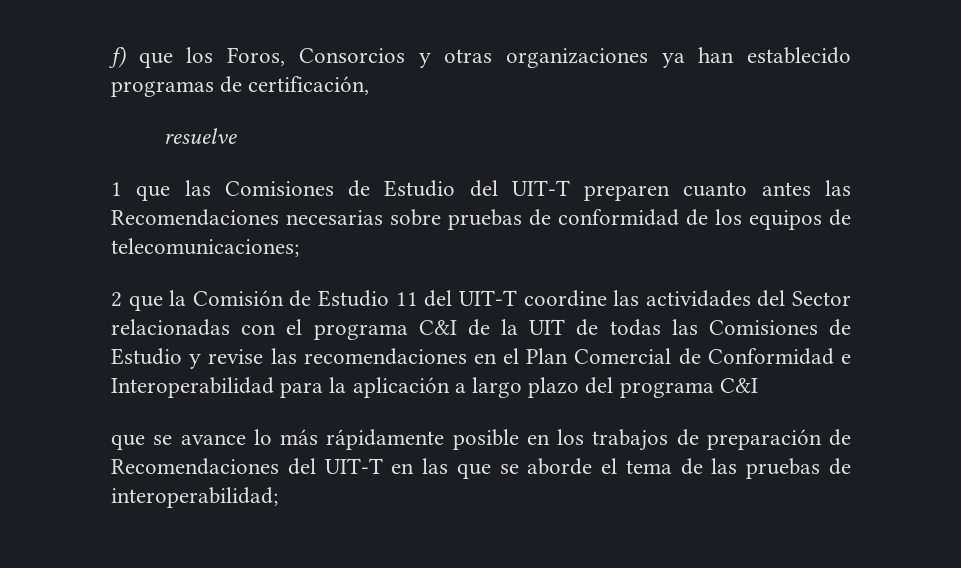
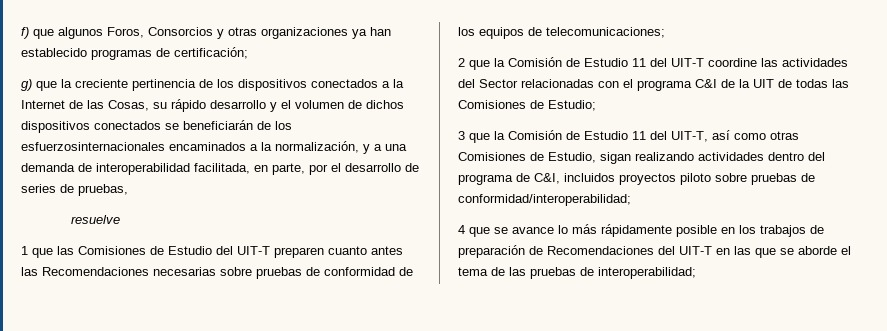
[186,47,214,63] los -> [58,27,103,39] algunos
[248,76,370,95] certificación, -> [174,47,248,59] [21,79,404,91] [21,99,404,112] [21,120,292,133] [21,141,407,154] [21,163,419,175] [21,184,128,196] certificación; // g) que la creciente pertinencia de los dispositivos conectados a la Internet de las Cosas, su rápido desarrollo y el volumen de dichos dispositivos conectados se beneficiarán de los esfuerzosinternacionales encaminados a la normalización, y a una demanda de interoperabilidad facilitada, en parte, por el desarrollo de series de pruebas,
[111,348,851,369] [111,377,758,398] Estudio y revise las recomendaciones en el Plan Comercial de Conformidad e Interoperabilidad para la aplicación a largo plazo del programa C&I // -> [548,100,596,111] [458,130,799,143] [458,152,825,164] [458,173,815,185] [458,194,631,206] [458,225,465,234] Estudio; // 3 que la Comisión de Estudio 11 del UIT-T, así como otras Comisiones de Estudio, sigan realizando actividades dentro del programa de C&I, incluidos proyectos piloto sobre pruebas de conformidad/interoperabilidad; // 4

